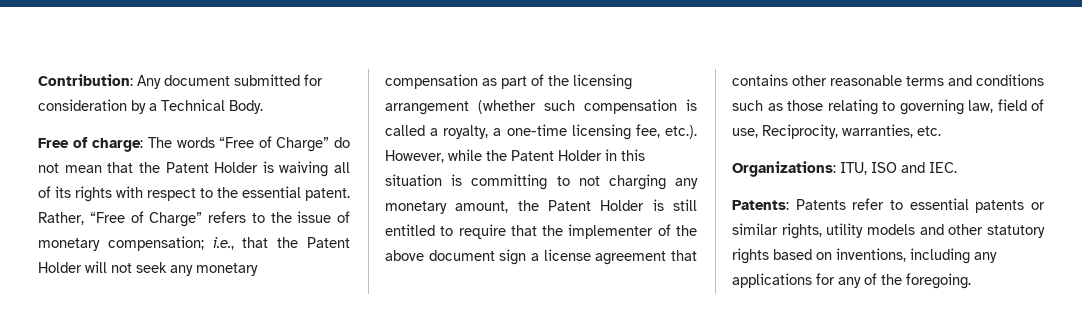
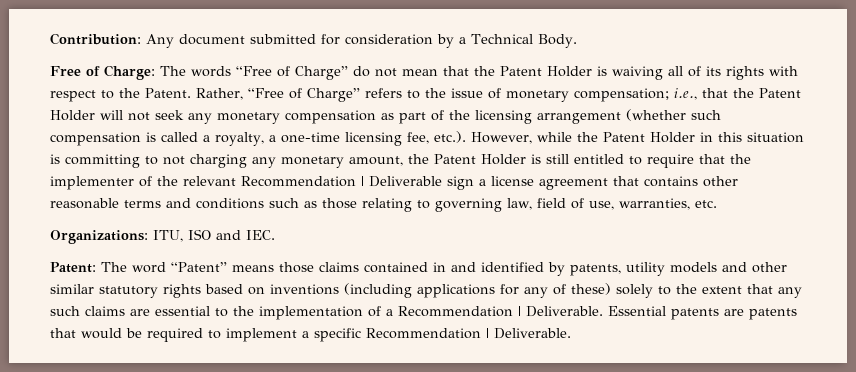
[92,138,144,152] charge: -> [104,65,155,80] Charge:
[242,186,350,201] essential patent. -> [145,88,191,98] Patent.
[385,250,495,261] above document -> [183,176,442,187] relevant Recommendation | Deliverable
[762,124,838,139] Reciprocity, -> (614, 205) none
[732,198,1045,213] [732,223,822,239] Patents: Patents refer to essential patents or similar rights, -> [50,262,621,276] Patent: The word “Patent” means those claims contained in and identified by patents,
(984, 229) none -> [50,284,94,294] similar
[836,248,997,264] inventions, including any -> [270,283,412,298] inventions (including
[881,273,971,289] the foregoing. -> [571,283,802,298] [50,306,797,320] [50,328,571,342] these) solely to the extent that any such claims are essential to the implementation of a Recommendation | Deliverable. Essential patents are patents that would be required to implement a specific Recommendation | Deliverable.

